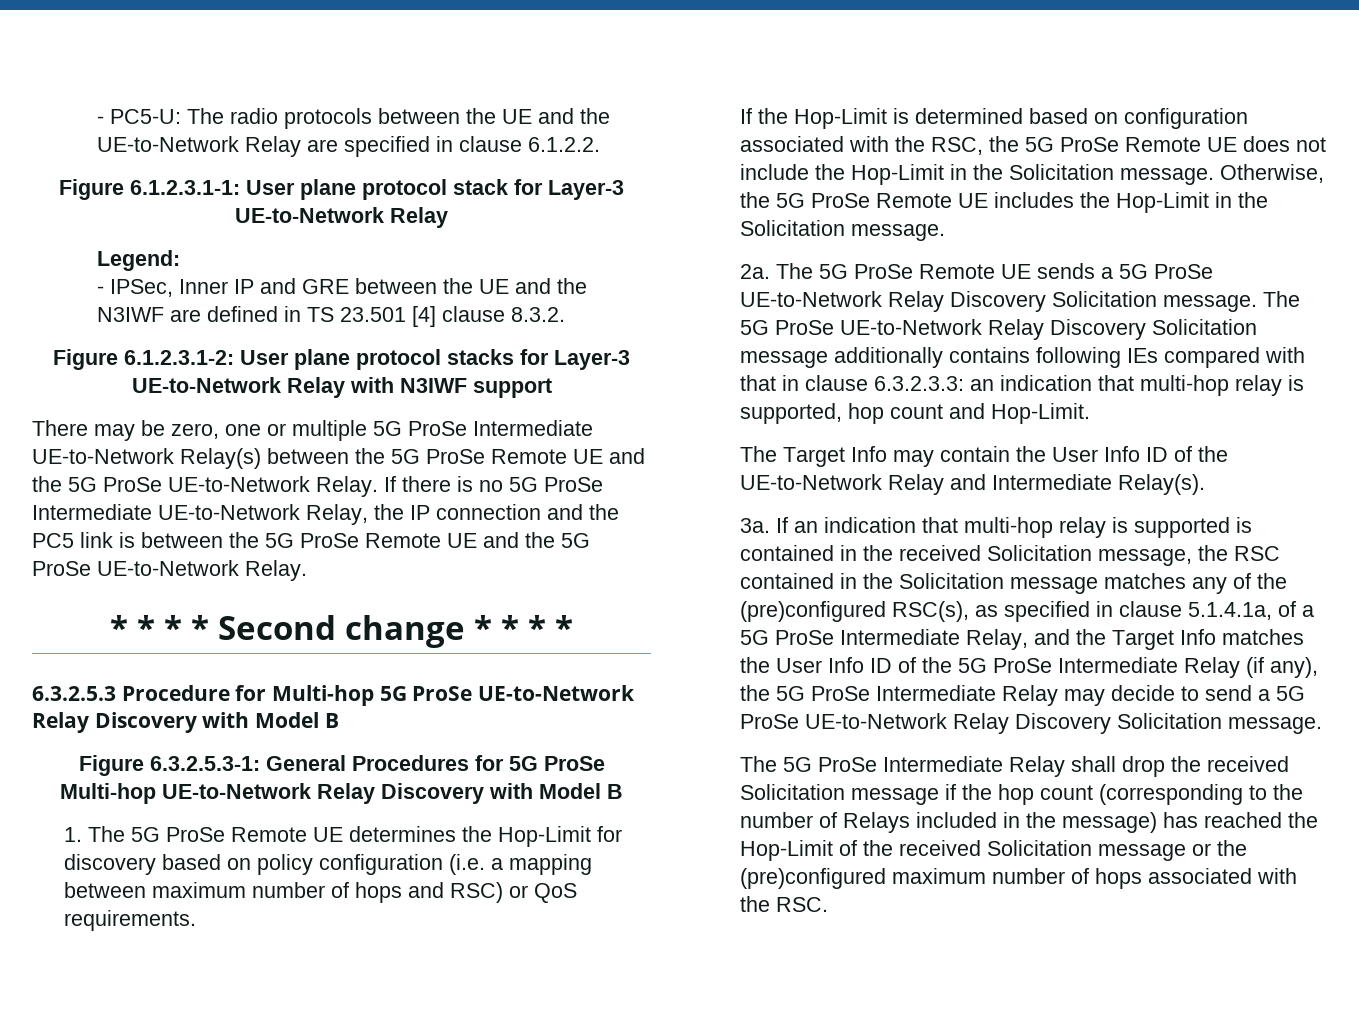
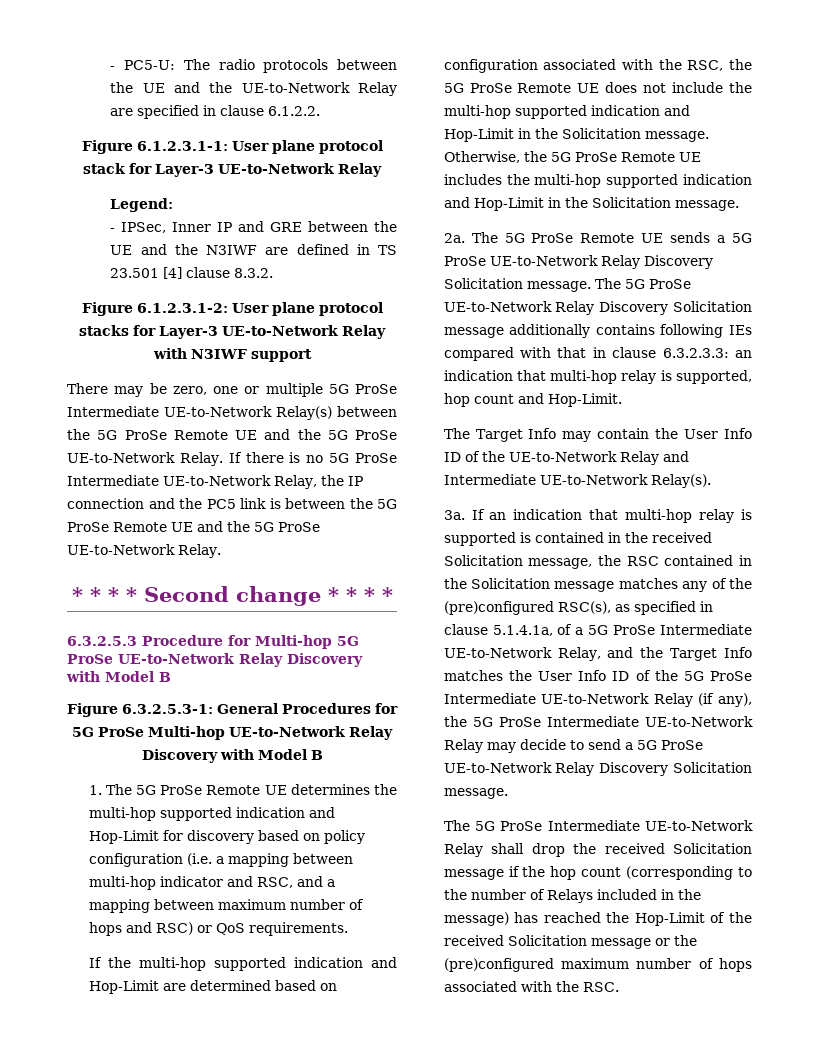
(493, 834) none -> [88,807,335,821] multi-hop supported indication and
(147, 890) none -> [88,876,335,890] [88,899,214,913] multi-hop indicator and RSC, and a mapping between
[794,108,910,129] Hop-Limit is -> [138,957,397,971] [88,980,186,994] multi-hop supported indication and Hop-Limit are
(846, 172) none -> [443,105,690,119] multi-hop supported indication and
(1111, 200) none -> [534,174,752,188] [443,197,470,208] multi-hop supported indication and
(1113, 482) none -> [539,474,648,485] UE-to-Network
(961, 637) none -> [443,647,552,658] UE-to-Network
(1179, 665) none -> [541,693,650,704] UE-to-Network
(997, 693) none -> [645,716,753,727] UE-to-Network
(1004, 764) none -> [645,820,753,831] UE-to-Network

